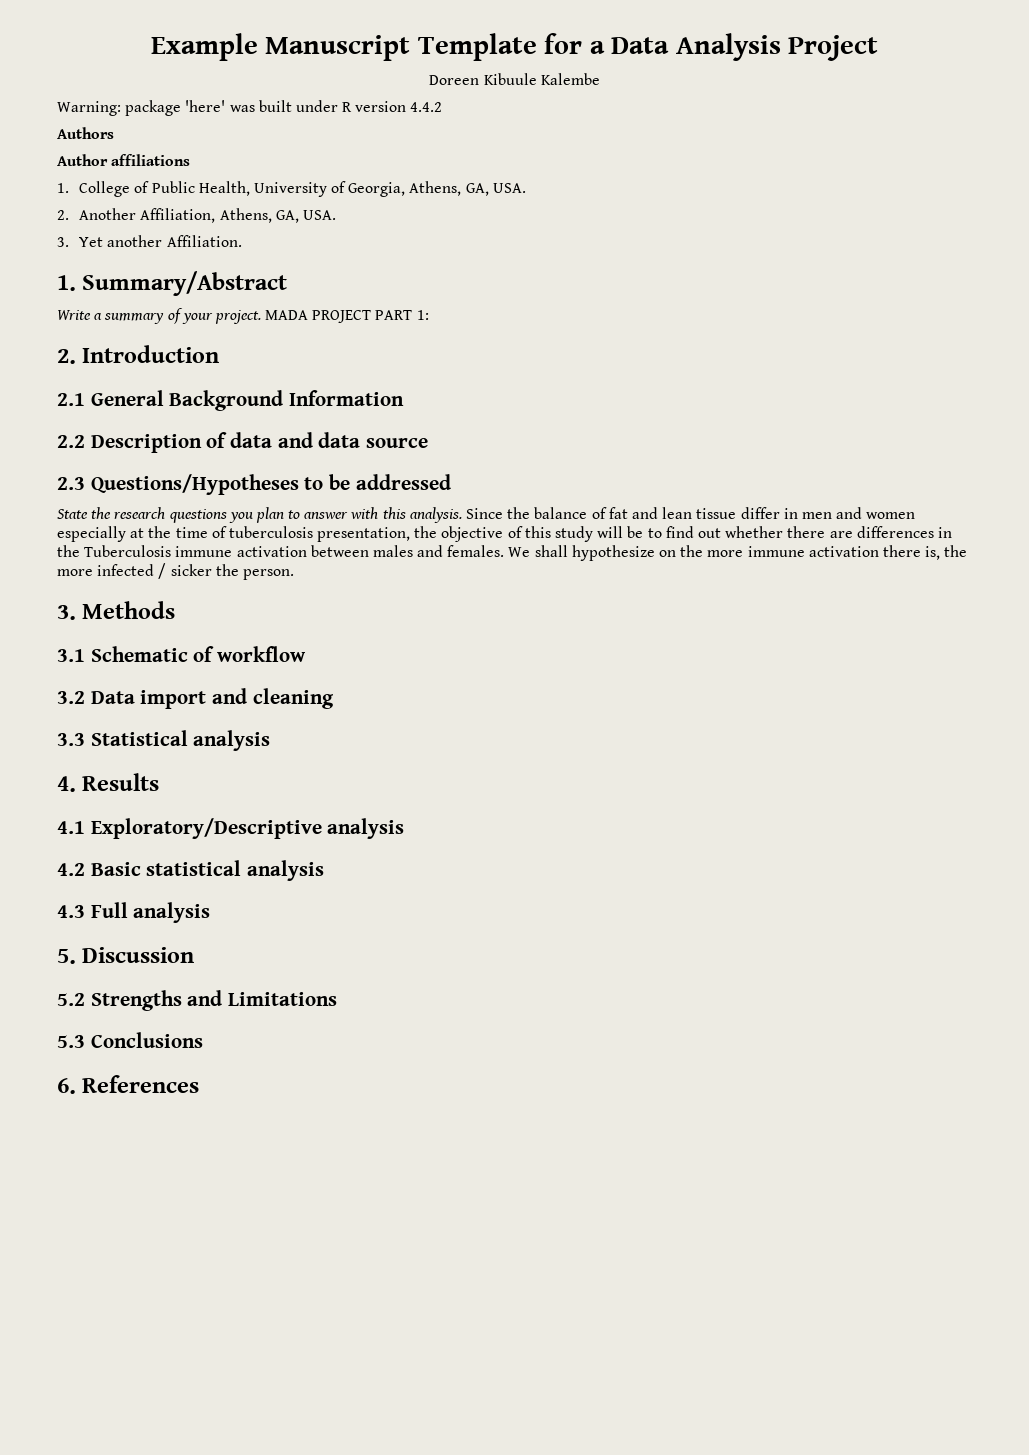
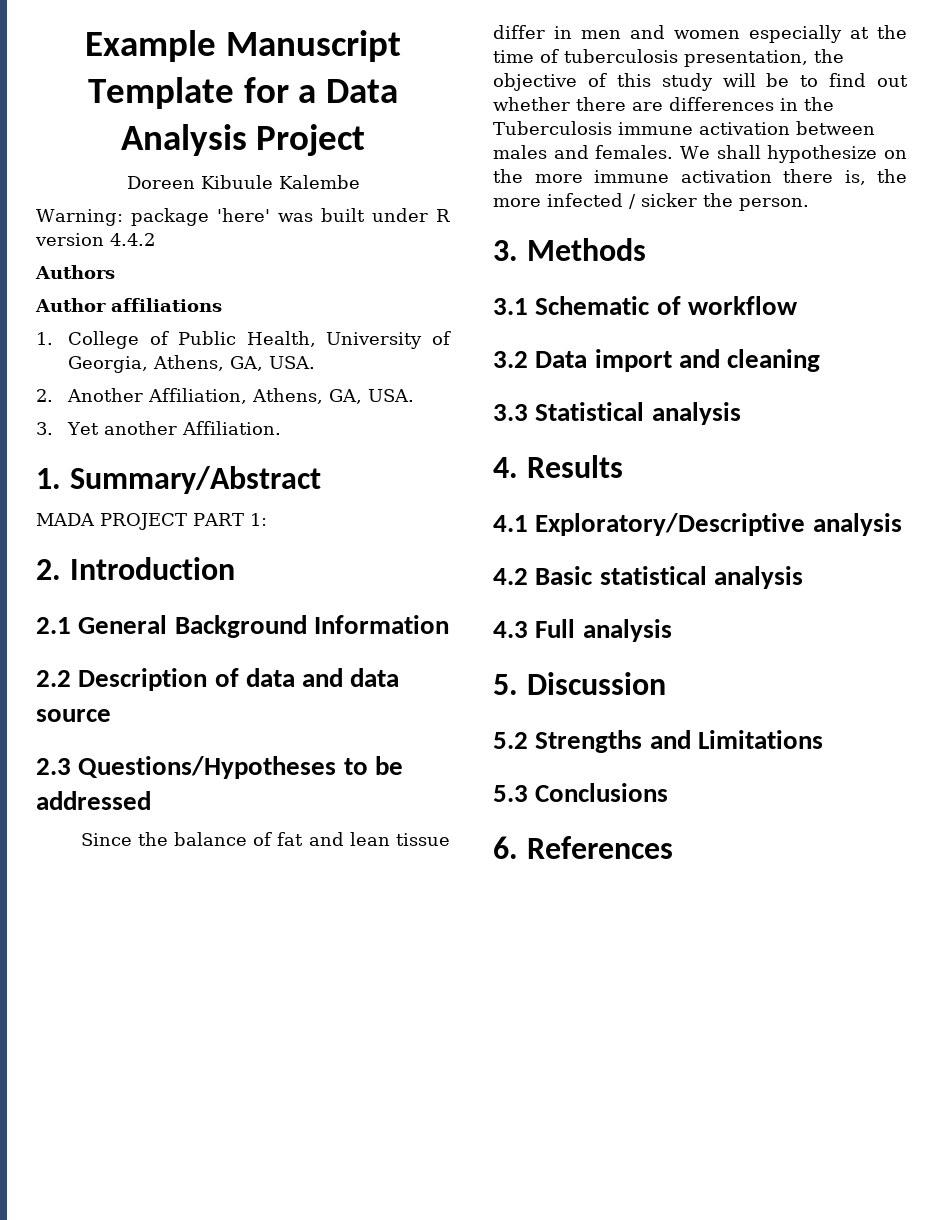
[57,308,261,324] Write a summary of your project. -> (321, 480) none
[57,507,462,523] State the research questions you plan to answer with this analysis. -> (151, 800) none

